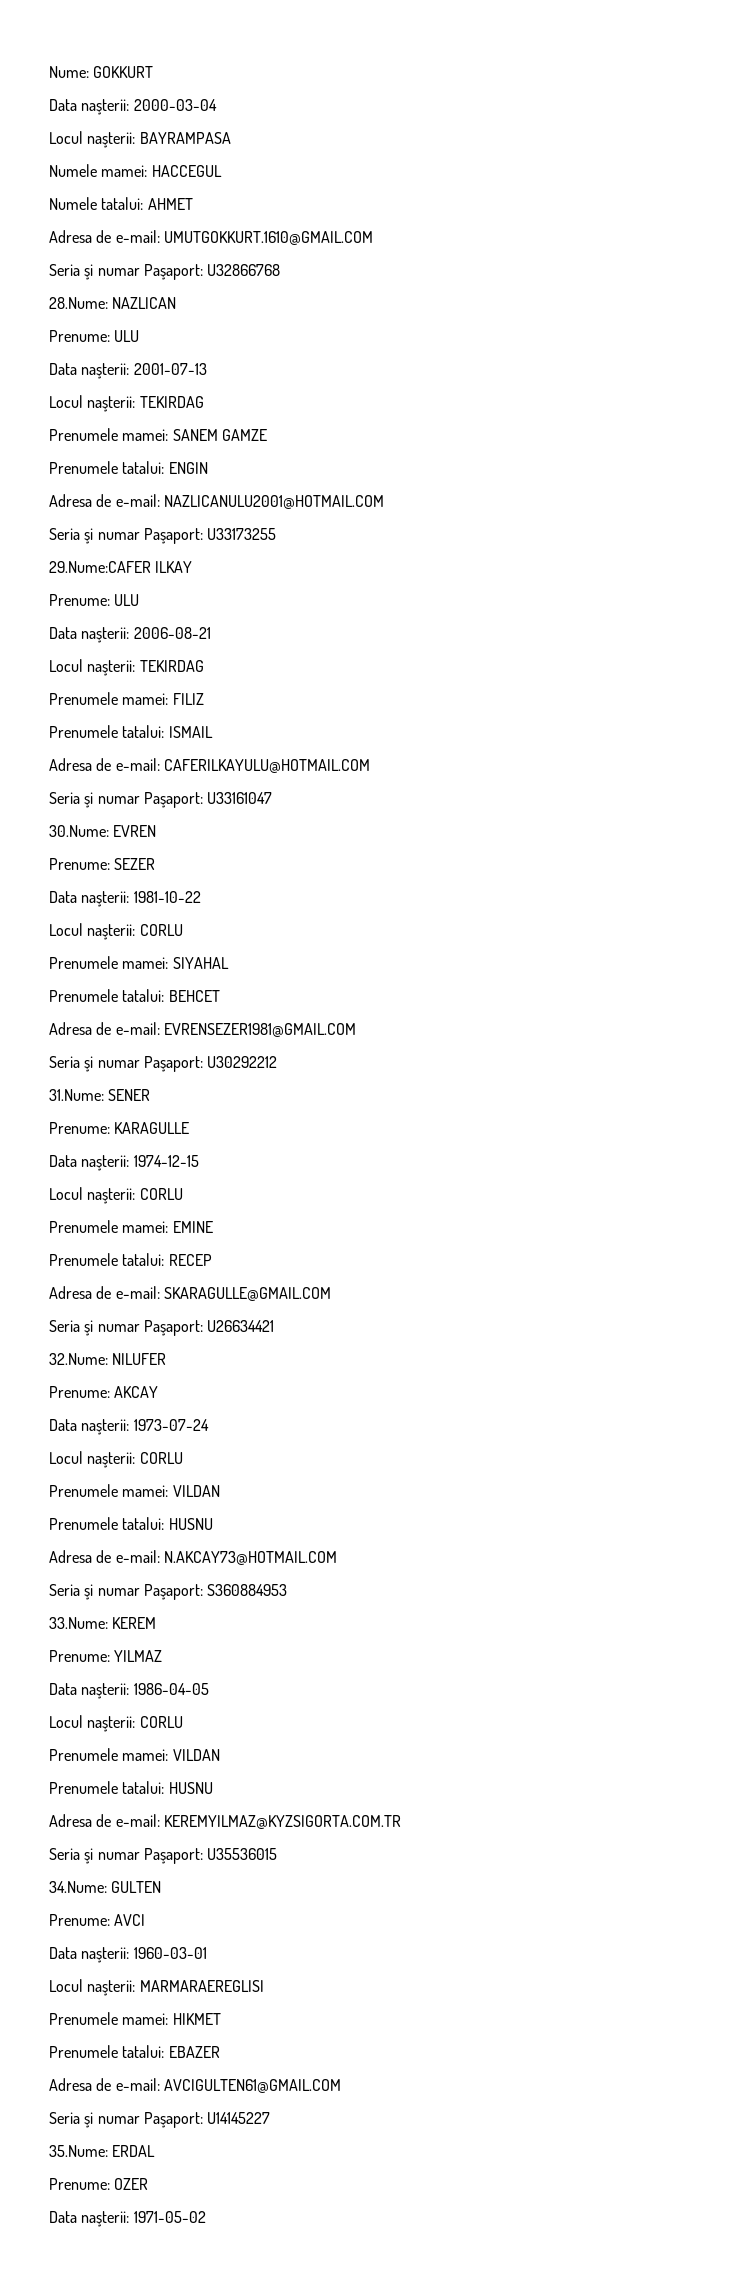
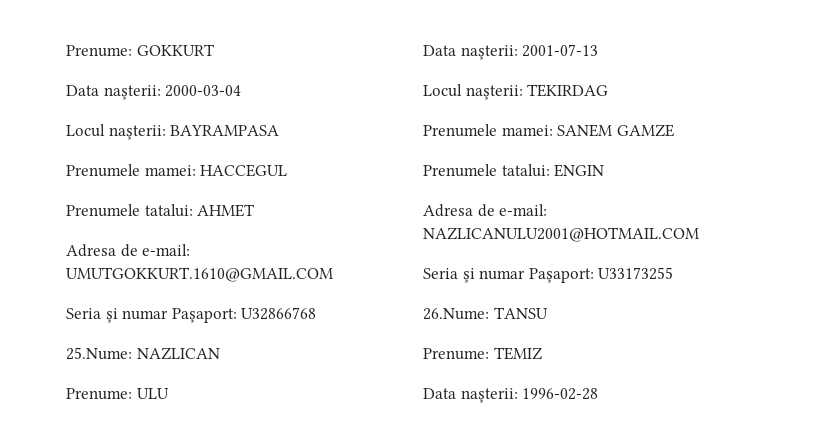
[49,66,89,78] Nume: -> [66,45,132,57] Prenume:
[49,164,97,177] Numele -> [66,164,140,177] Prenumele
[49,197,97,210] Numele -> [66,204,140,217] Prenumele
[49,297,108,309] 28.Nume: -> [66,347,132,360] 25.Nume:
[49,561,193,573] [49,594,140,606] [49,627,211,643] [49,659,204,676] [49,692,204,705] [49,725,213,738] [49,758,370,773] [49,792,273,808] [49,825,157,837] [49,858,156,870] [49,891,201,907] [49,923,183,940] [49,956,229,969] [49,989,220,1002] [49,1022,356,1037] [49,1056,278,1072] [49,1089,151,1101] [49,1122,190,1134] [49,1155,199,1171] [49,1187,183,1204] [49,1220,213,1233] [49,1253,212,1266] [49,1286,331,1301] [49,1320,275,1336] [49,1353,167,1365] [49,1386,159,1398] [49,1419,209,1435] [49,1451,183,1468] [49,1484,220,1497] [49,1517,213,1530] [49,1550,337,1565] [49,1584,288,1600] [49,1617,157,1629] [49,1650,163,1662] [49,1683,209,1699] [49,1715,183,1732] [49,1748,220,1761] [49,1781,213,1794] [49,1814,401,1829] [49,1848,278,1864] [49,1881,162,1893] [49,1914,146,1926] [49,1947,207,1963] [49,1979,264,1996] [49,2012,221,2025] [49,2045,220,2058] [49,2078,341,2093] [49,2112,271,2128] [49,2145,156,2157] [49,2178,149,2190] [49,2211,206,2227] 29.Nume:CAFER ILKAY // Prenume: ULU // Data naşterii: 2006-08-21 // Locul naşterii: TEKIRDAG // Prenumele mamei: FILIZ // Prenumele tatalui: ISMAIL // Adresa de e-mail: CAFERILKAYULU@HOTMAIL.COM // Seria şi numar Paşaport: U33161047 // 30.Nume: EVREN // Prenume: SEZER // Data naşterii: 1981-10-22 // Locul naşterii: CORLU // Prenumele mamei: SIYAHAL // Prenumele tatalui: BEHCET // Adresa de e-mail: EVRENSEZER1981@GMAIL.COM // Seria şi numar Paşaport: U30292212 // 31.Nume: SENER // Prenume: KARAGULLE // Data naşterii: 1974-12-15 // Locul naşterii: CORLU // Prenumele mamei: EMINE // Prenumele tatalui: RECEP // Adresa de e-mail: SKARAGULLE@GMAIL.COM // Seria şi numar Paşaport: U26634421 // 32.Nume: NILUFER // Prenume: AKCAY // Data naşterii: 1973-07-24 // Locul naşterii: CORLU // Prenumele mamei: VILDAN // Prenumele tatalui: HUSNU // Adresa de e-mail: N.AKCAY73@HOTMAIL.COM // Seria şi numar Paşaport: S360884953 // 33.Nume: KEREM // Prenume: YILMAZ // Data naşterii: 1986-04-05 // Locul naşterii: CORLU // Prenumele mamei: VILDAN // Prenumele tatalui: HUSNU // Adresa de e-mail: KEREMYILMAZ@KYZSIGORTA.COM.TR // Seria şi numar Paşaport: U35536015 // 34.Nume: GULTEN // Prenume: AVCI // Data naşterii: 1960-03-01 // Locul naşterii: MARMARAEREGLISI // Prenumele mamei: HIKMET // Prenumele tatalui: EBAZER // Adresa de e-mail: AVCIGULTEN61@GMAIL.COM // Seria şi numar Paşaport: U14145227 // 35.Nume: ERDAL // Prenume: OZER // Data naşterii: 1971-05-02 -> [423,307,548,320] [423,347,542,360] [423,388,599,403] 26.Nume: TANSU // Prenume: TEMIZ // Data naşterii: 1996-02-28

